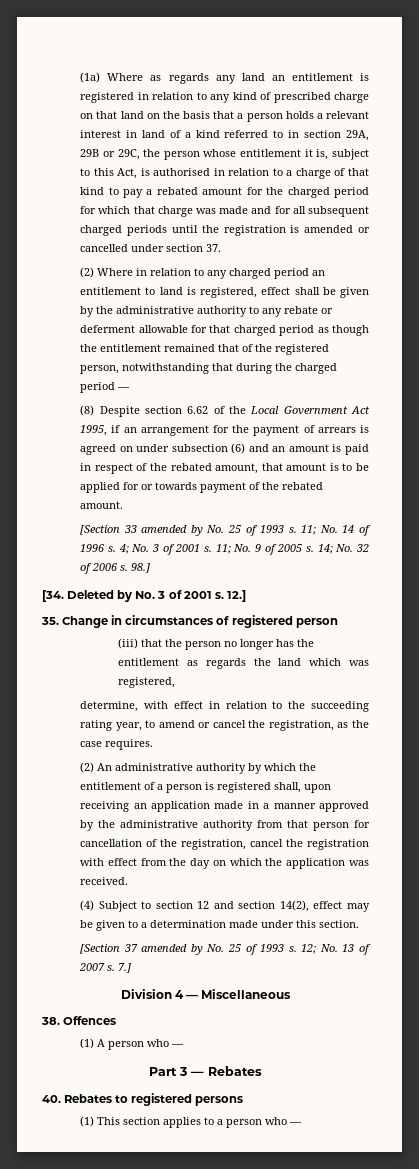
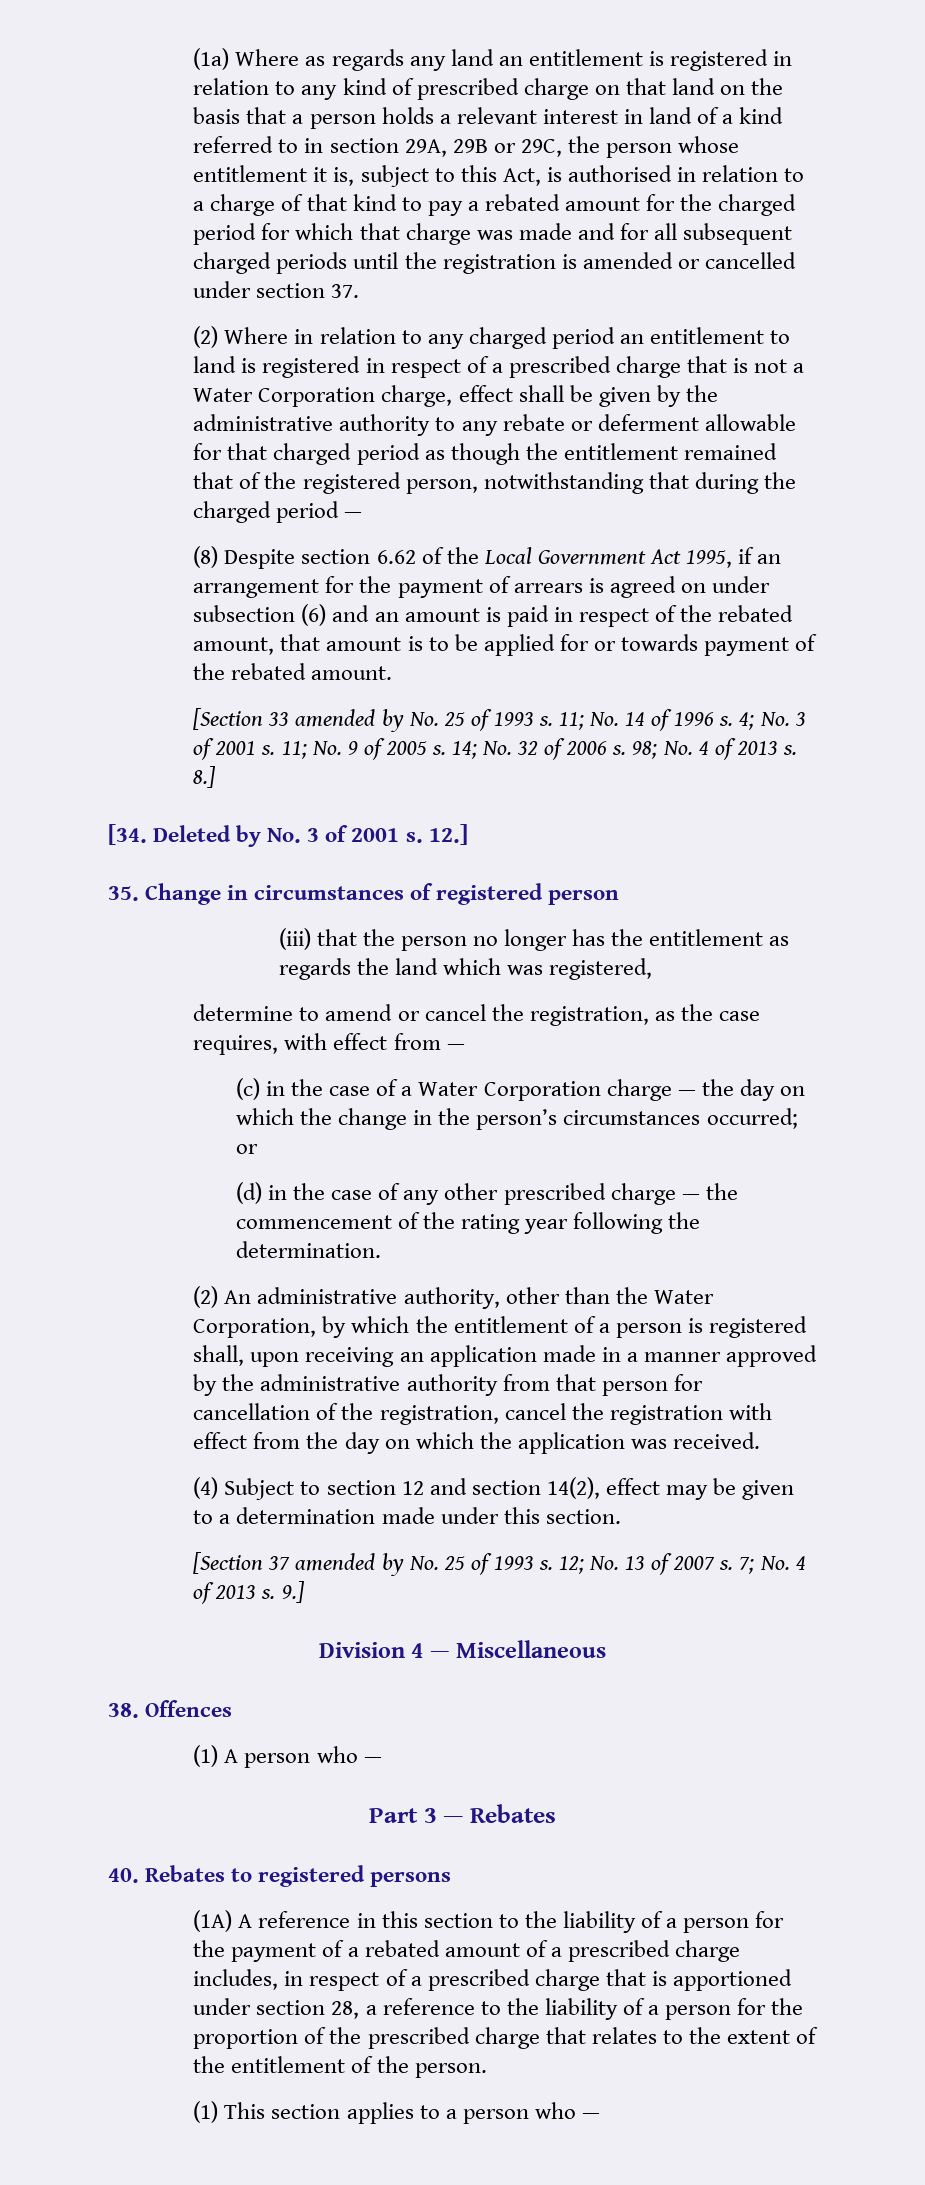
[200,287,258,298] registered, -> [262,356,805,378] [193,385,453,407] registered in respect of a prescribed charge that is not a Water Corporation charge,
[131,563,151,573] 98.] -> [632,738,797,760] [193,766,217,788] 98; No. 4 of 2013 s. 8.]
[80,701,369,712] [80,720,142,731] determine, with effect in relation to the succeeding rating year, -> [193,1004,294,1021] determine
[105,739,154,750] [80,762,247,774] requires. // (2) An administrative authority -> [193,1033,465,1055] [235,1078,805,1101] [235,1108,798,1130] [235,1144,258,1154] [235,1182,738,1205] [235,1212,701,1234] [235,1241,381,1258] [193,1286,714,1309] [193,1318,317,1338] requires, with effect from — // (c) in the case of a Water Corporation charge — the day on which the change in the person’s circumstances occurred; or // (d) in the case of any other prescribed charge — the commencement of the rating year following the determination. // (2) An administrative authority, other than the Water Corporation,
[118,963,132,973] 7.] -> [739,1556,806,1574] [193,1581,305,1604] 7; No. 4 of 2013 s. 9.]
(244, 1101) none -> [193,1910,785,1933] [193,1940,740,1962] [193,1969,792,1991] [193,1998,804,2020] [193,2027,819,2049] [193,2056,487,2078] // (1A) A reference in this section to the liability of a person for the payment of a rebated amount of a prescribed charge includes, in respect of a prescribed charge that is apportioned under section 28, a reference to the liability of a person for the proportion of the prescribed charge that relates to the extent of the entitlement of the person.

